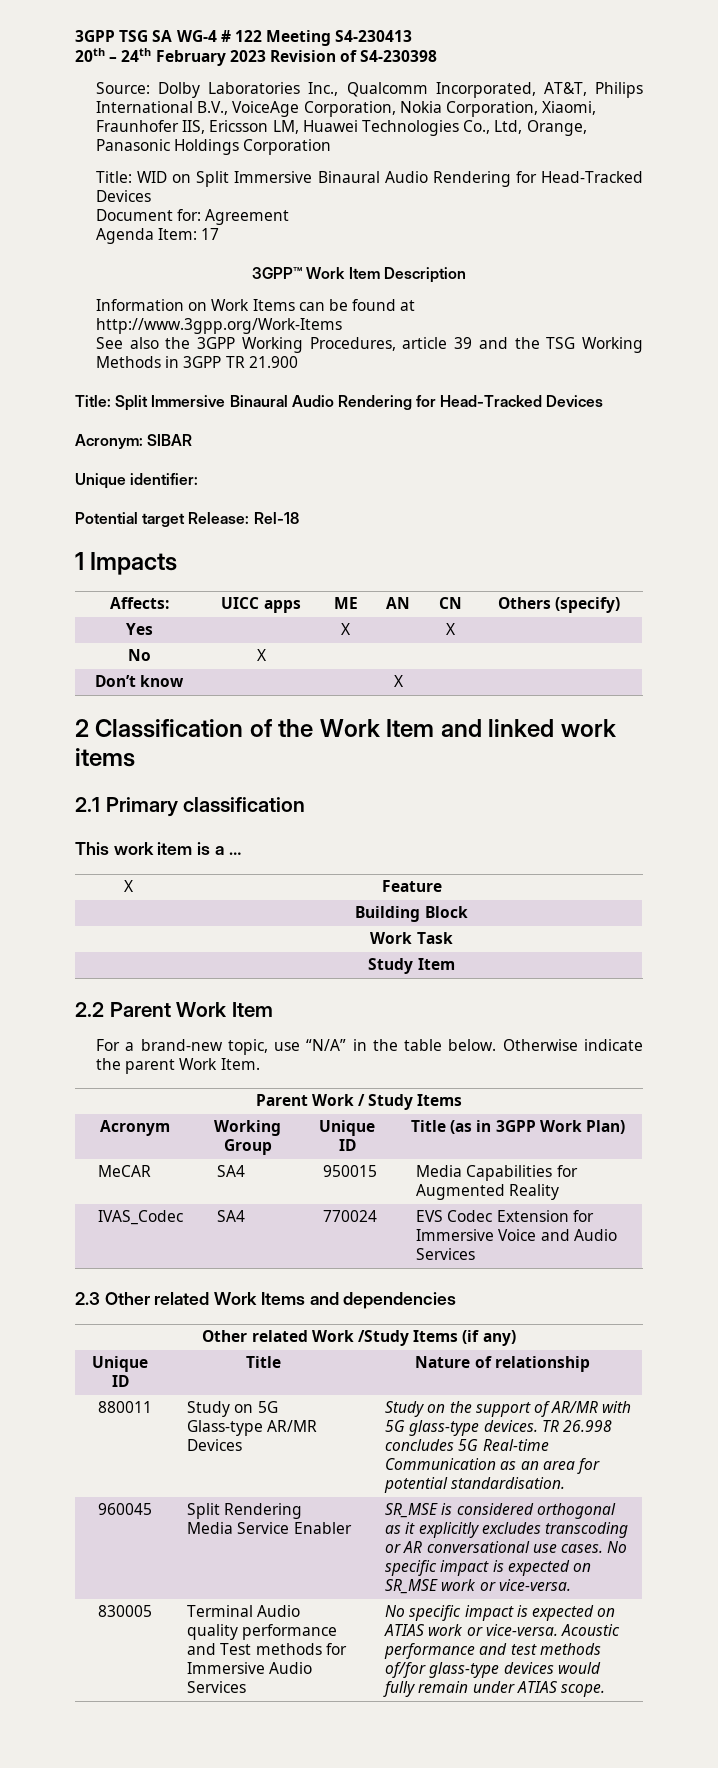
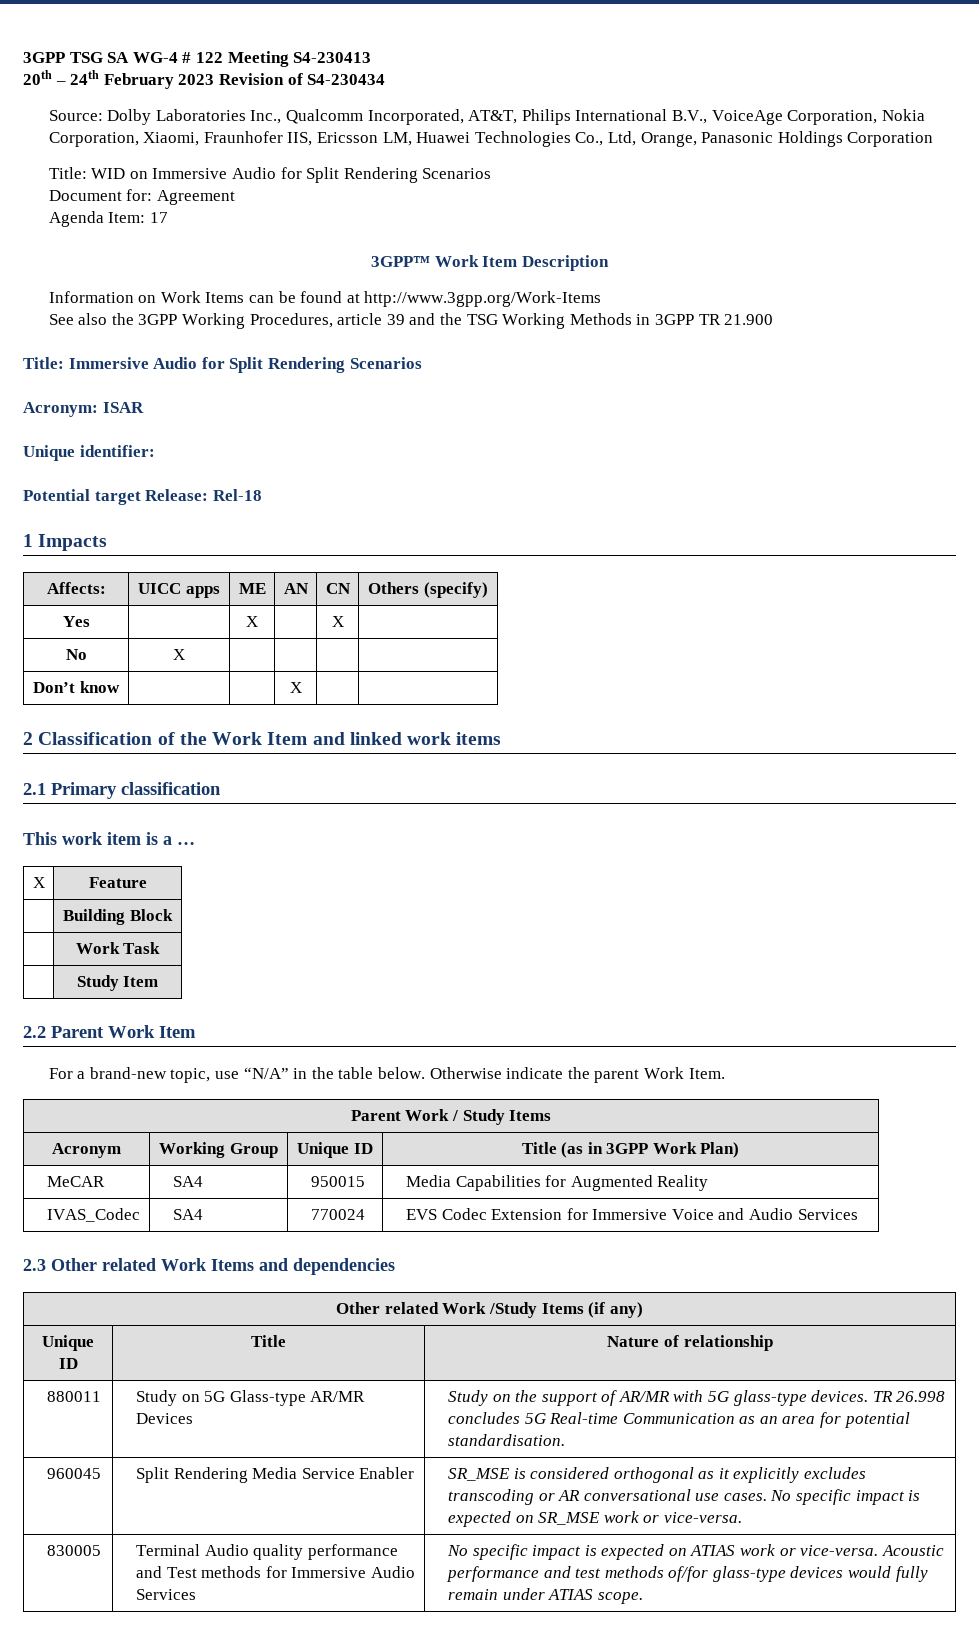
[360,50,438,62] S4-230398 -> [307,74,386,85] S4-230434
[196,171,643,187] [96,190,152,202] Split Immersive Binaural Audio Rendering for Head-Tracked Devices -> [152,167,492,183] Immersive Audio for Split Rendering Scenarios
[115,395,604,411] Split Immersive Binaural Audio Rendering for Head-Tracked Devices -> [68,357,422,373] Immersive Audio for Split Rendering Scenarios
[147,434,193,446] SIBAR -> [102,402,144,413] ISAR

